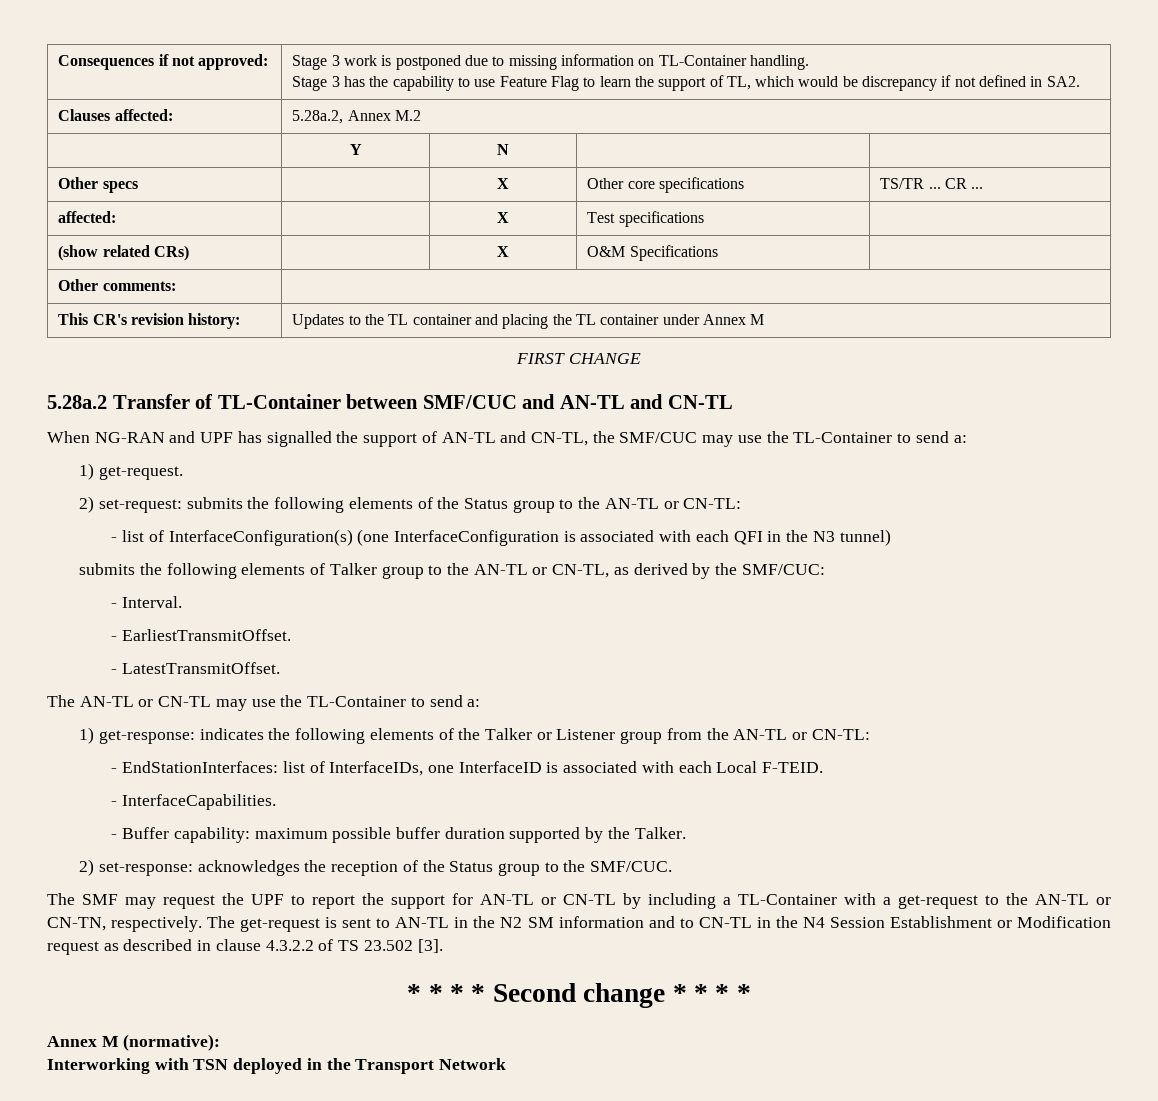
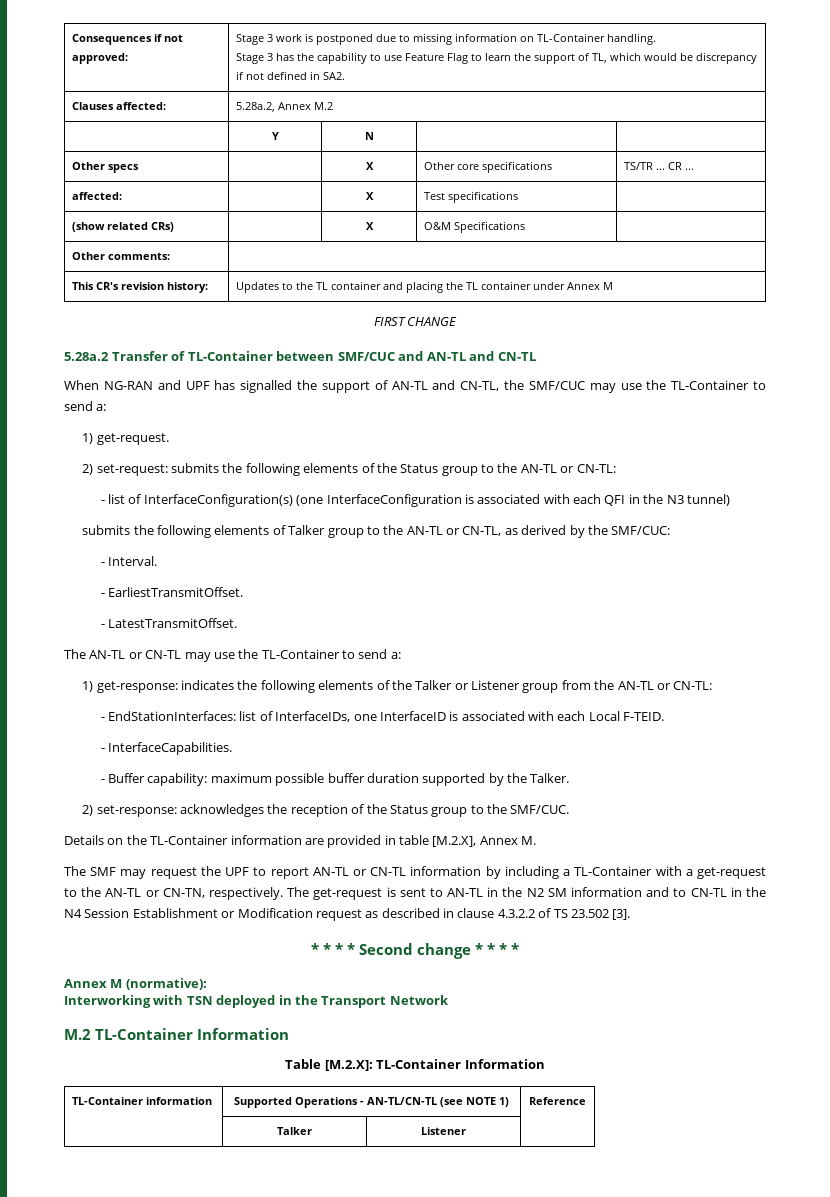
(673, 866) none -> [64,835,537,848] // Details on the TL-Container information are provided in table [M.2.X], Annex M.
[362,893,616,909] the support for AN-TL or CN-TL -> [312,866,482,876] AN-TL or CN-TL information
(507, 1064) none -> [64,1028,289,1040] [285,1059,545,1071] [72,1097,213,1105] [234,1097,509,1108] [529,1097,586,1105] [277,1127,312,1135] [421,1127,466,1135] // M.2 TL-Container Information // Table [M.2.X]: TL-Container Information // TL-Container information | Supported Operations - AN-TL/CN-TL (see NOTE 1) | Reference // | Talker | Listener |

